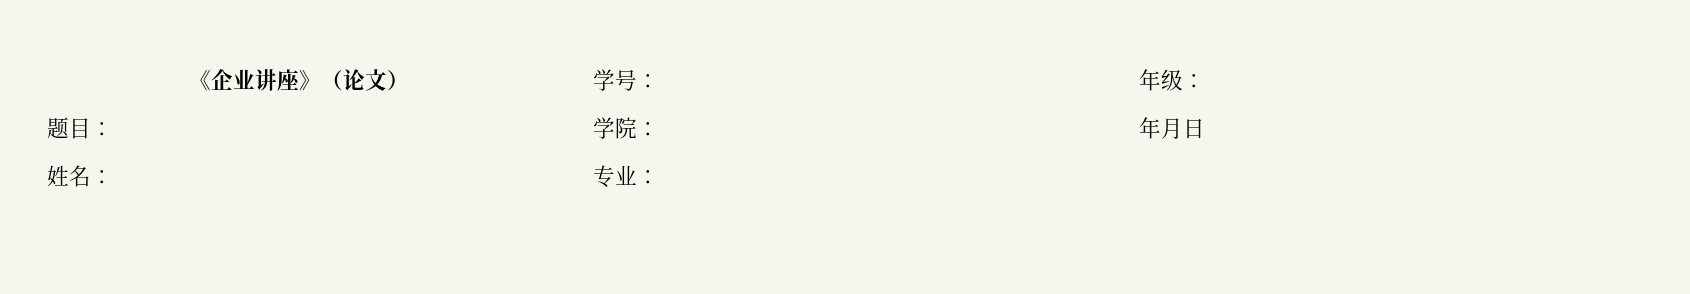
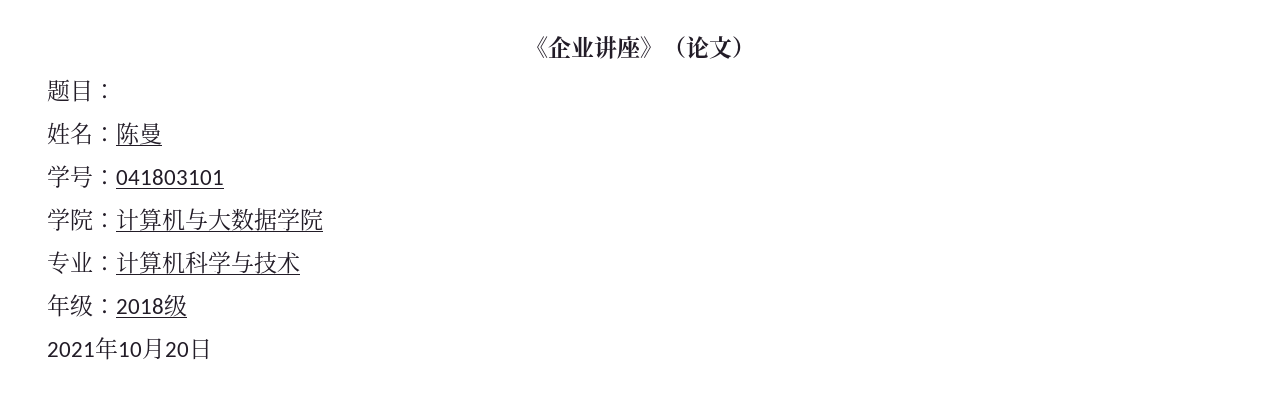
(113, 177) none -> [116,122,162,145] 陈曼
(659, 81) none -> [116,169,224,185] 041803101
[593,165,659,188] [1139,69,1205,91] [1139,117,1183,139] // 专业： // 年级： // 年月 -> [116,208,323,231] [47,251,300,275] [47,294,187,317] [47,337,189,360] 计算机与大数据学院 // 专业：计算机科学与技术 // 年级：2018级 // 2021年10月20

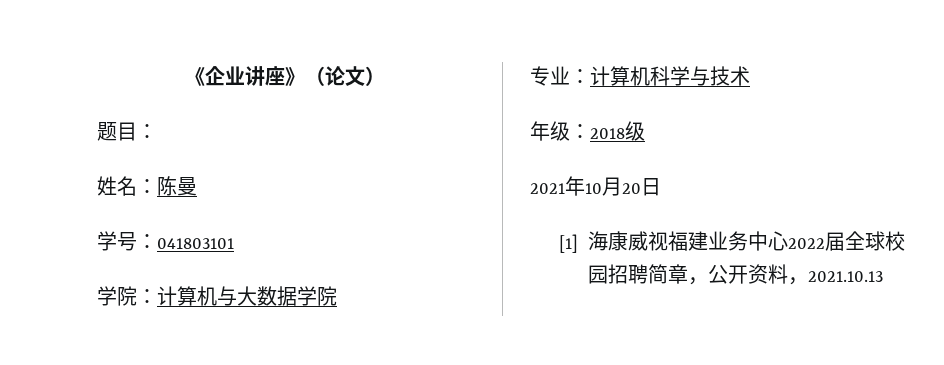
(212, 349) none -> [558,231,905,253] [587,264,883,285] // [1]海康威视福建业务中心2022届全球校园招聘简章，公开资料，2021.10.13

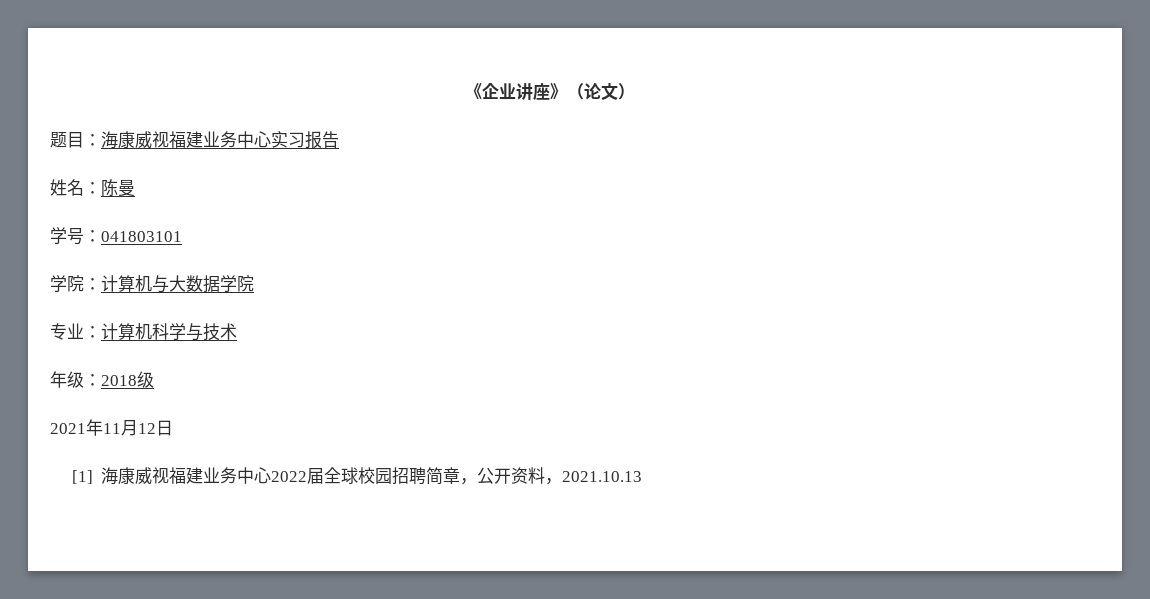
(157, 131) none -> [101,131,339,149] 海康威视福建业务中心实习报告
[585,177,641,196] 10月20 -> [103,420,156,436] 11月12

